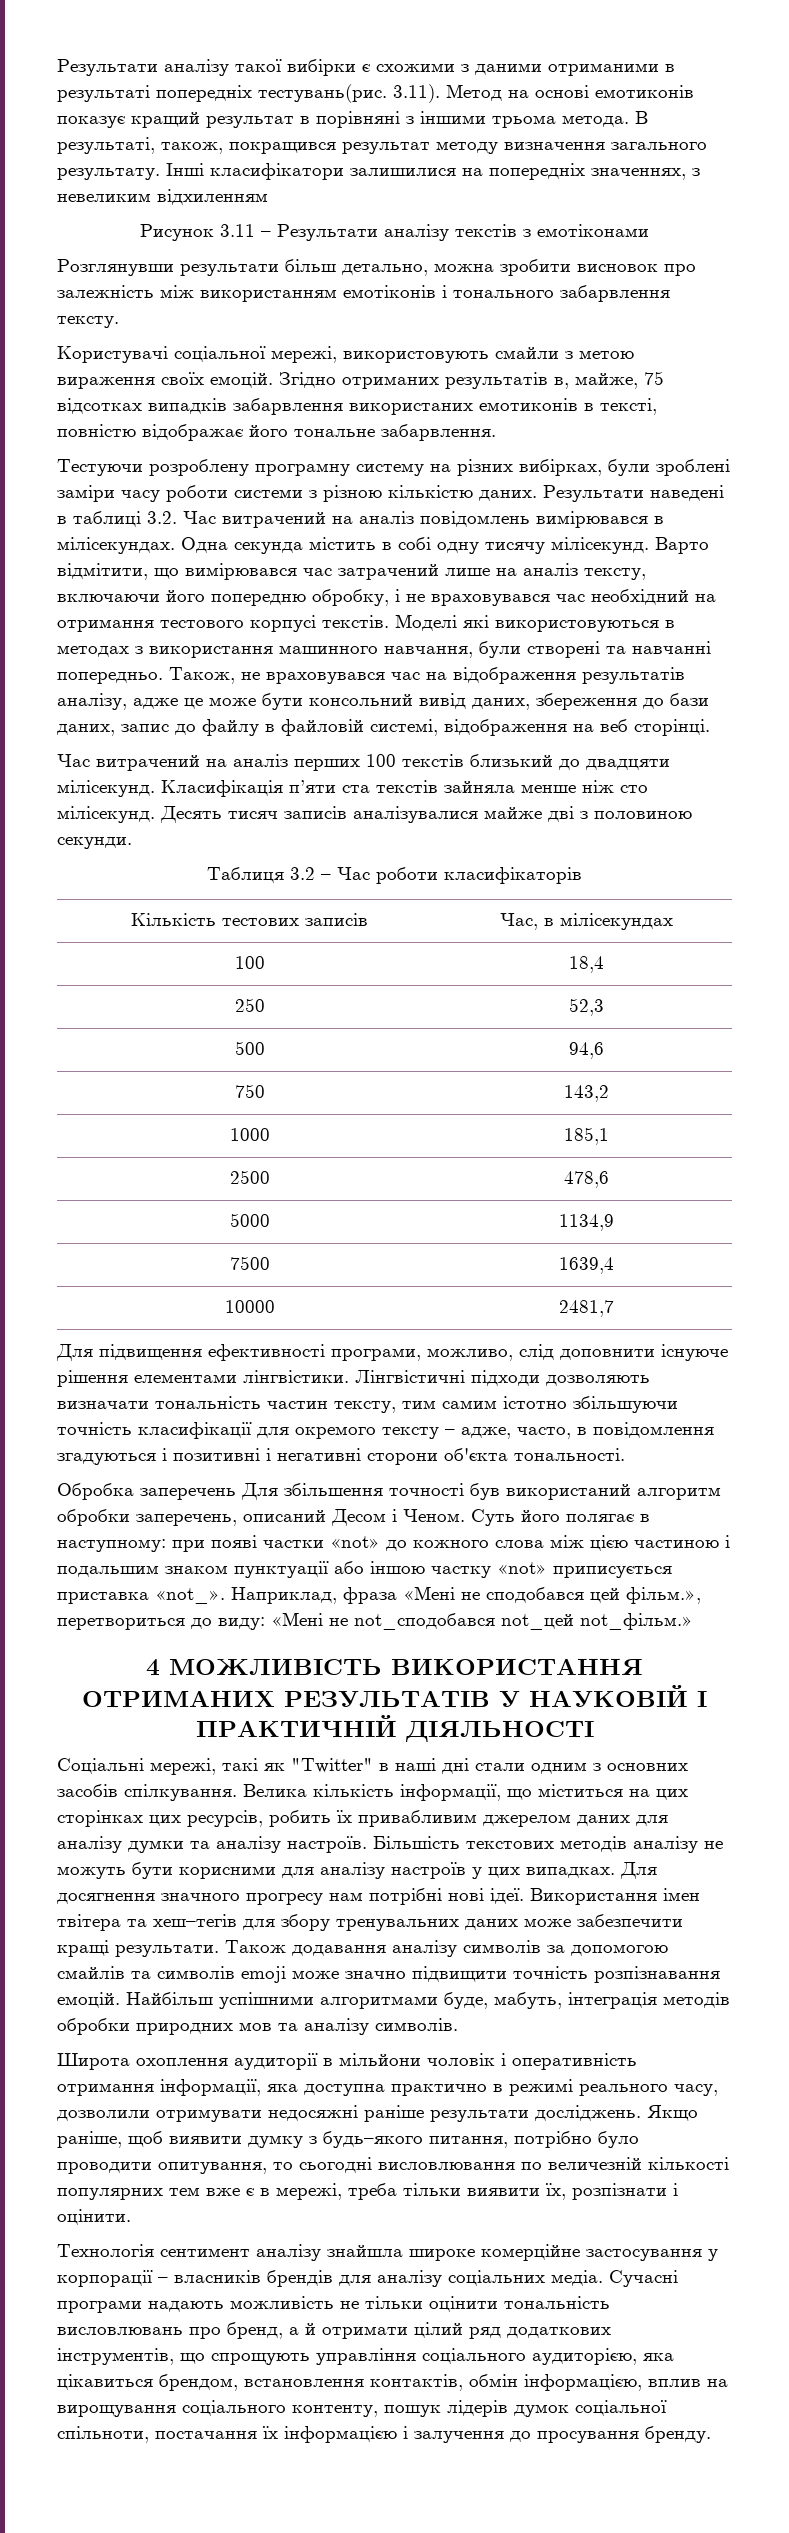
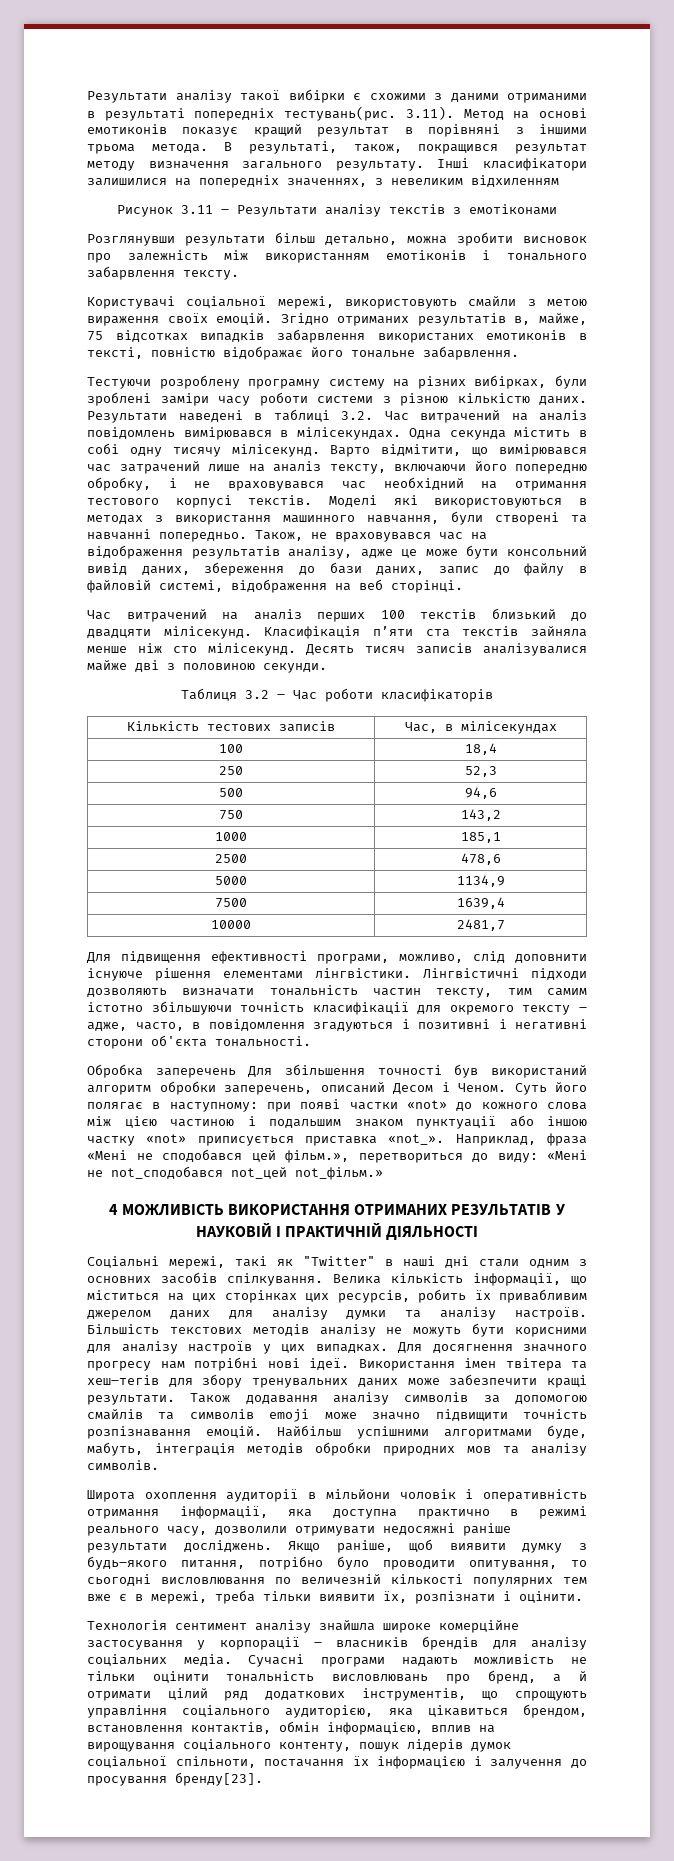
[645,2426,711,2443] бренду. -> [175,1772,263,1786] бренду[23].

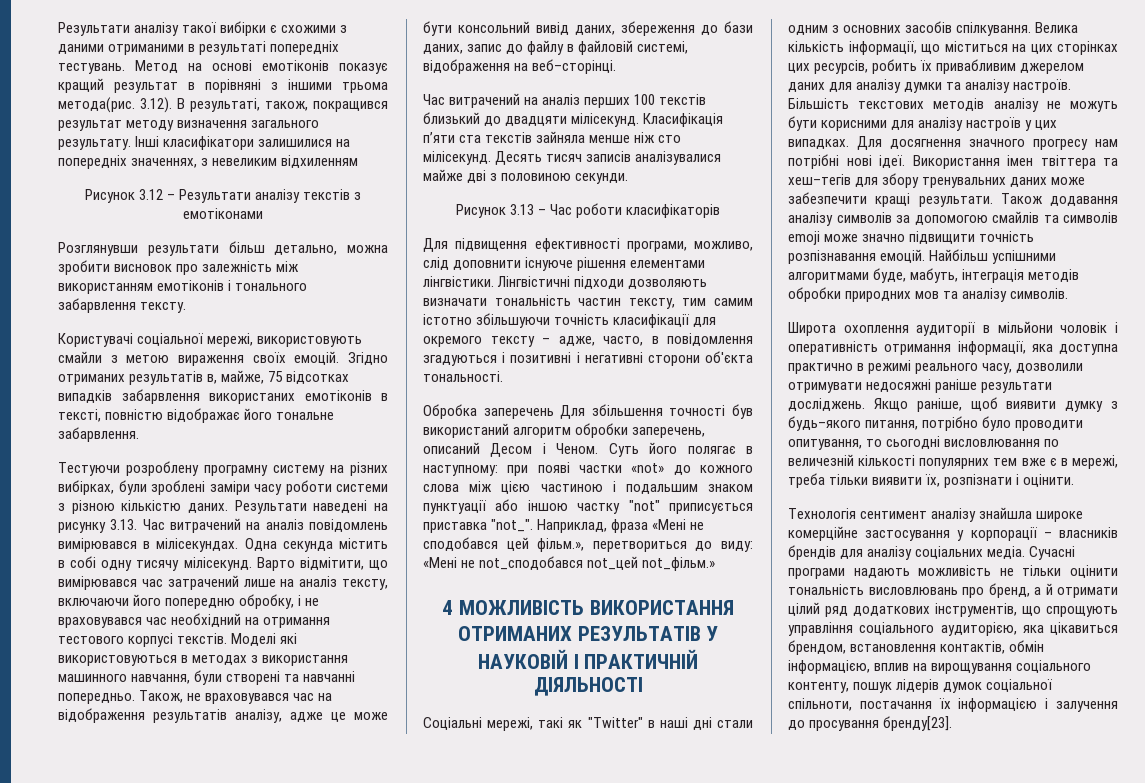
[284,106,454,121] тестувань(рис. 3.11). -> [58,63,125,74] тестувань.
[87,124,167,134] емотиконів -> [262,60,329,71] емотіконів
[151,144,208,153] метода. -> [58,97,172,113] метода(рис. 3.12).
[181,205,213,214] 3.11 -> [138,189,163,200] 3.12
[486,330,567,340] емотиконів -> [304,390,372,401] емотіконів
[254,409,373,422] в таблиці 3.2. -> [374,503,388,511] [58,519,138,533] на рисунку 3.13.
[359,579,463,593] веб сторінці. -> [532,59,617,74] веб–сторінці.
[181,688,269,701] Таблиця 3.2 -> [455,204,534,218] Рисунок 3.13
[127,721,335,732] [404,721,557,734] [219,744,243,753] [464,743,497,755] [219,766,243,775] [464,766,497,777] [219,788,243,797] [464,787,497,799] [219,810,243,820] [460,809,501,821] [215,832,247,841] [460,832,501,843] [215,854,247,863] [460,853,501,865] [215,876,247,885] [456,875,505,887] [215,898,247,908] [456,897,505,909] [211,920,251,929] [456,919,505,931] // Кількість тестових записів | Час, в мілісекундах // 100 | 18,4 // 250 | 52,3 // 500 | 94,6 // 750 | 143,2 // 1000 | 185,1 // 2500 | 478,6 // 5000 | 1134,9 // 7500 | 1639,4 // 10000 | 2481,7 -> (721, 211) none
[146,1134,187,1143] «not» -> [628,500,660,511] "not"
[388,1134,445,1145] «not_». -> [491,519,534,532] "not_".
[505,1358,562,1371] твітера -> [1040,155,1096,169] твіттера

